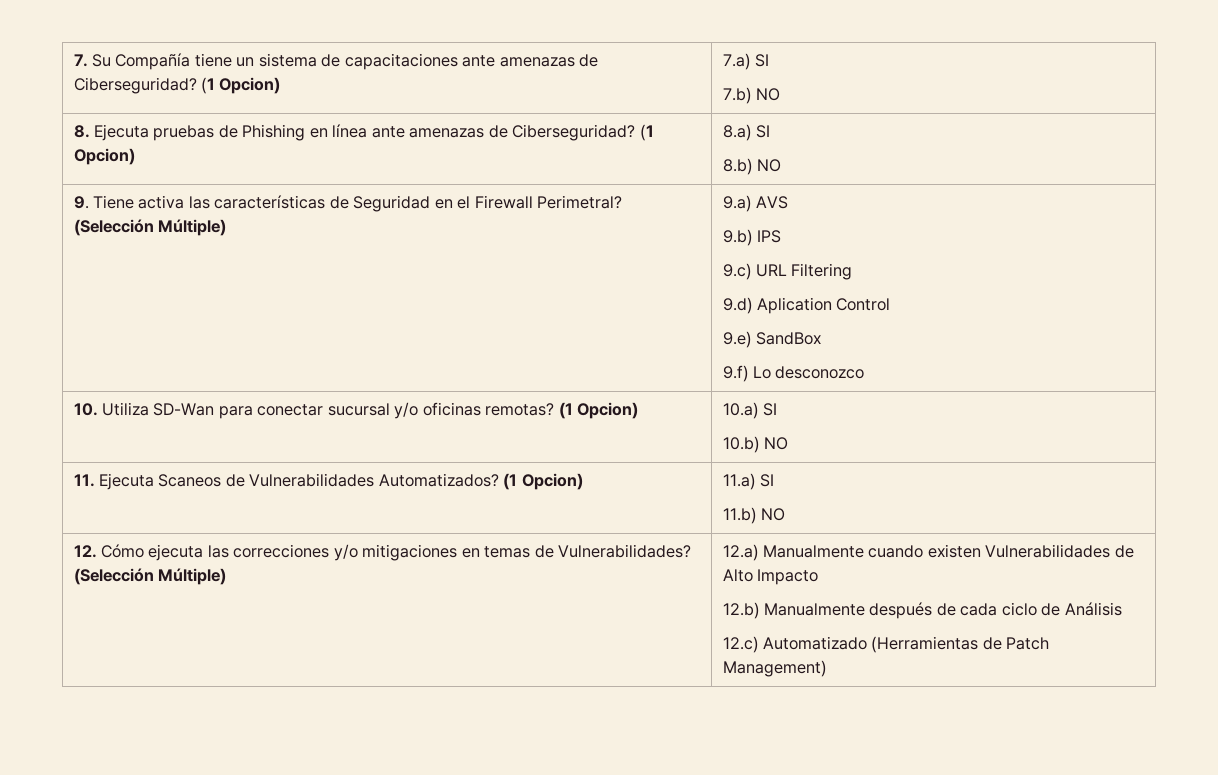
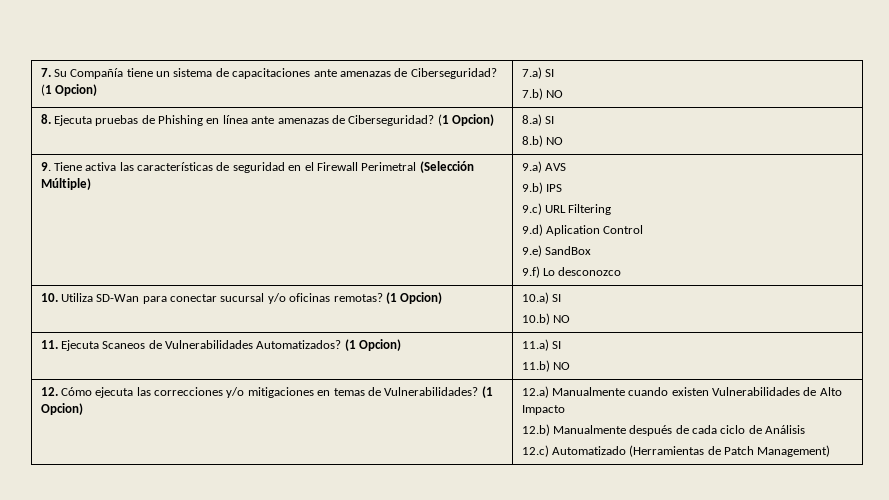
[353,195,431,212] Seguridad -> [232,162,285,173] seguridad
[537,195,623,209] Perimetral? -> [361,162,417,171] Perimetral
[73,568,226,585] (Selección Múltiple) -> [481,386,493,398] [40,403,83,415] (1 Opcion)

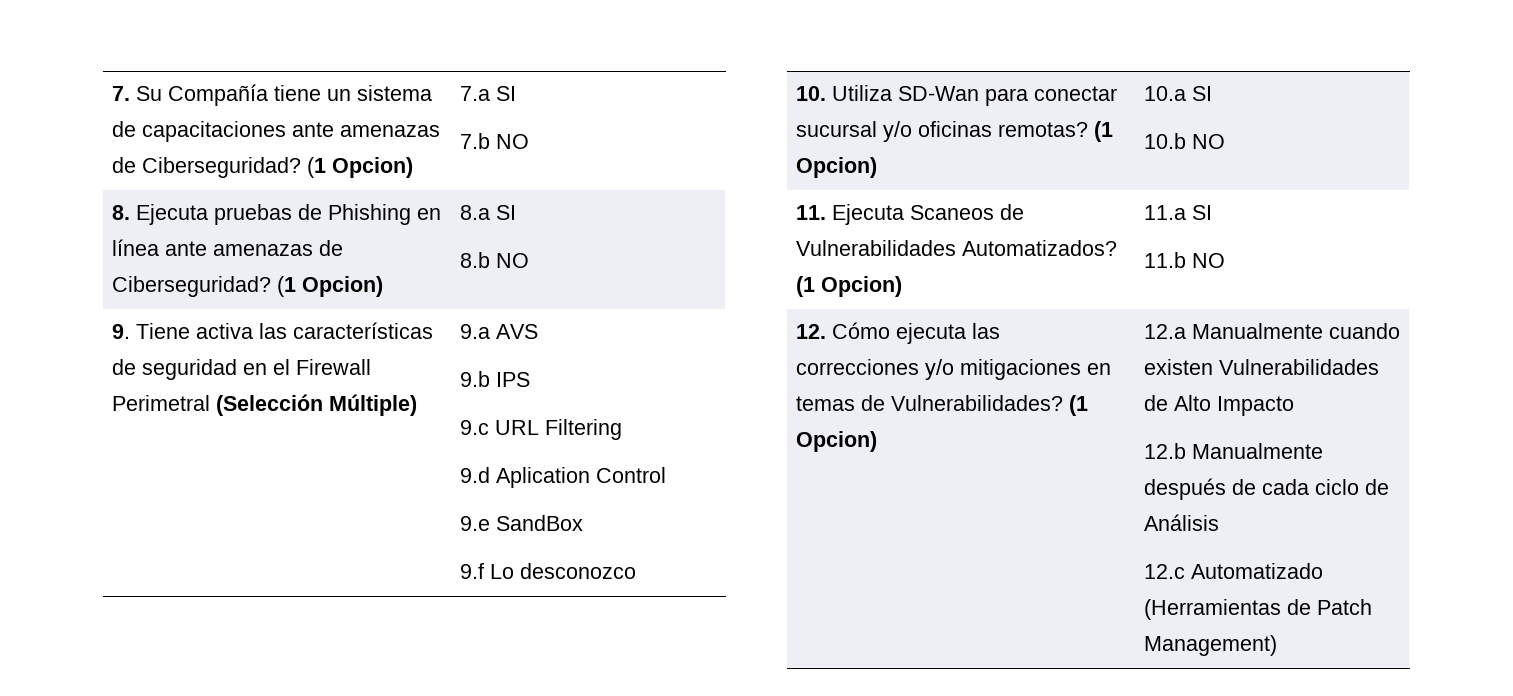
[521,67,554,79] [521,88,543,100] 7.a) SI // 7.b) -> [459,86,516,101] [459,133,490,149] 7.a SI // 7.b
[521,114,554,126] [521,135,543,147] 8.a) SI // 8.b) -> [459,205,516,220] [459,252,490,268] 8.a SI // 8.b
[521,161,542,173] 9.a) -> [459,324,490,339] 9.a
[521,182,543,194] 9.b) -> [459,371,490,387] 9.b
[521,203,542,215] 9.c) -> [459,420,489,435] 9.c
[521,224,543,236] 9.d) -> [459,467,490,483] 9.d
[521,245,542,257] 9.e) -> [459,516,490,531] 9.e
[521,266,540,278] 9.f) -> [459,563,484,579] 9.f
[521,292,561,304] [521,313,550,325] 10.a) SI // 10.b) -> [1143,86,1212,101] [1143,133,1186,149] 10.a SI // 10.b
[521,339,561,351] [521,360,550,372] 11.a) SI // 11.b) -> [1143,205,1212,220] [1143,252,1186,268] 11.a SI // 11.b
[521,386,549,398] 12.a) -> [1143,324,1186,339] 12.a
[521,424,550,436] 12.b) -> [1143,443,1186,459] 12.b
[521,445,549,457] 12.c) -> [1143,564,1185,579] 12.c

